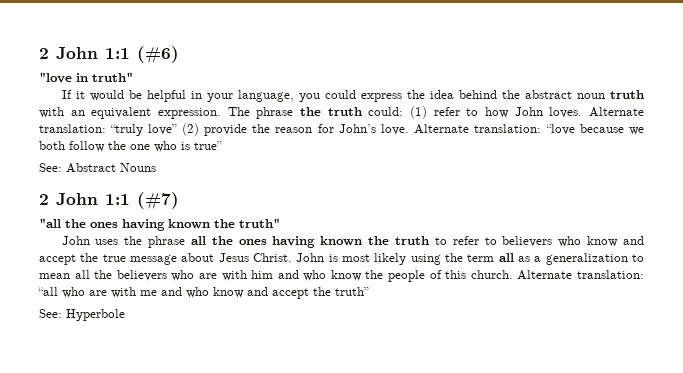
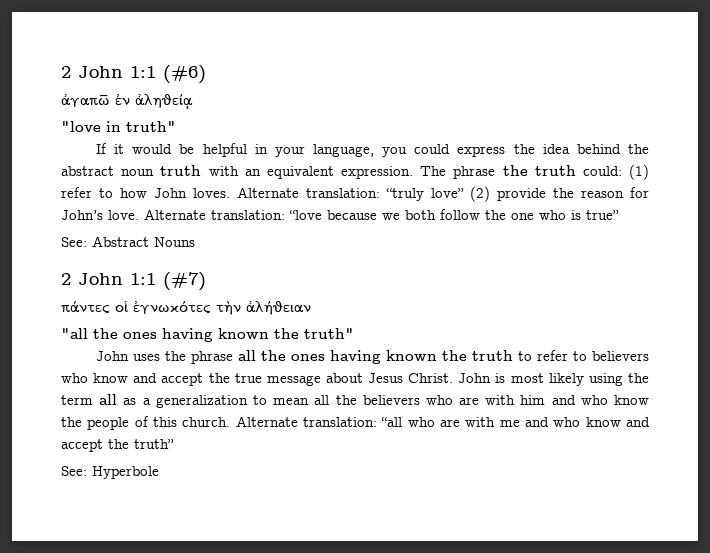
(179, 55) none -> [61,94,193,109] // ἀγαπῶ ἐν ἀληθείᾳ
(179, 201) none -> [61,301,311,315] // πάντες οἱ ἐγνωκότες τὴν ἀλήθειαν

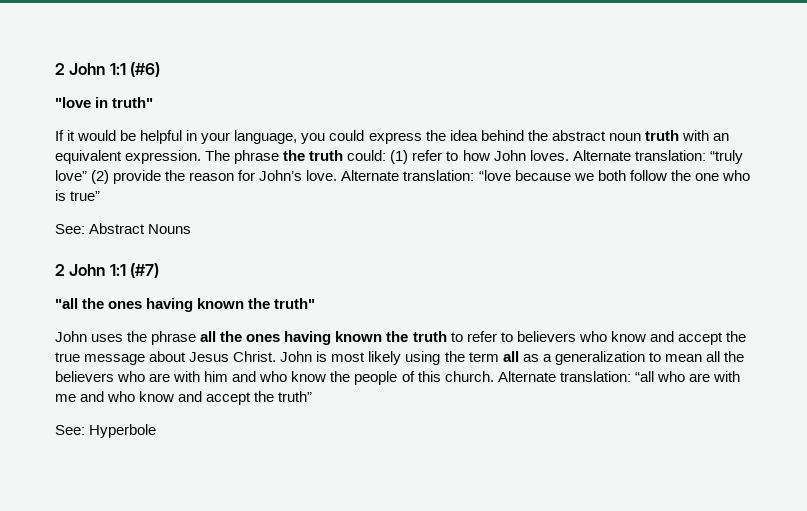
[61,94,193,109] // ἀγαπῶ ἐν ἀληθείᾳ -> (161, 69) none
[61,301,311,315] // πάντες οἱ ἐγνωκότες τὴν ἀλήθειαν -> (160, 270) none

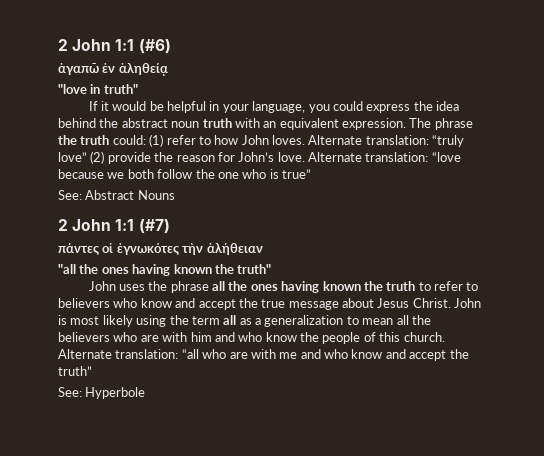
(161, 69) none -> [58,63,168,76] // ἀγαπῶ ἐν ἀληθείᾳ
(160, 270) none -> [58,243,263,255] // πάντες οἱ ἐγνωκότες τὴν ἀλήθειαν

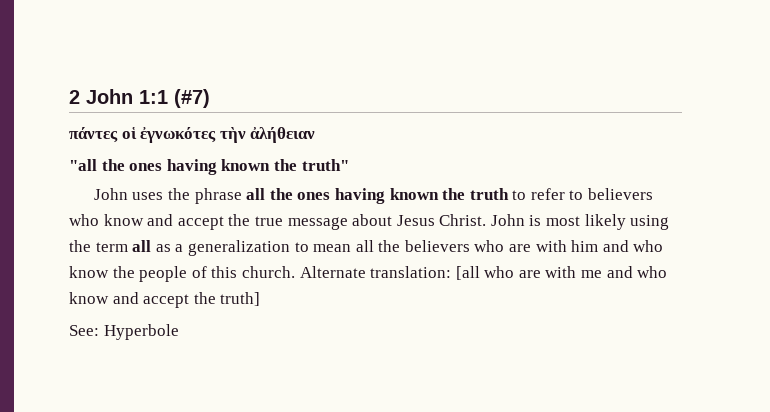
[58,39,171,54] [58,63,168,76] [58,84,138,94] [88,101,460,113] [58,118,473,130] [58,134,465,147] [58,151,461,164] [58,169,311,179] [58,190,175,200] [58,219,135,231] 2 John 1:1 (#6) // ἀγαπῶ ἐν ἀληθείᾳ // "love in truth" // If it would be helpful in your language, you could express the idea behind the abstract noun truth with an equivalent expression. The phrase the truth could: (1) refer to how John loves. Alternate translation: “truly love” (2) provide the reason for John’s love. Alternate translation: “love because we both follow the one who is true” // See: Abstract Nouns // 2 John 1:1 -> [69,89,168,104] 2 John 1:1
[181,349,199,359] “all -> [455,266,480,280] [all
[58,366,92,376] truth” -> [220,292,261,306] truth]

